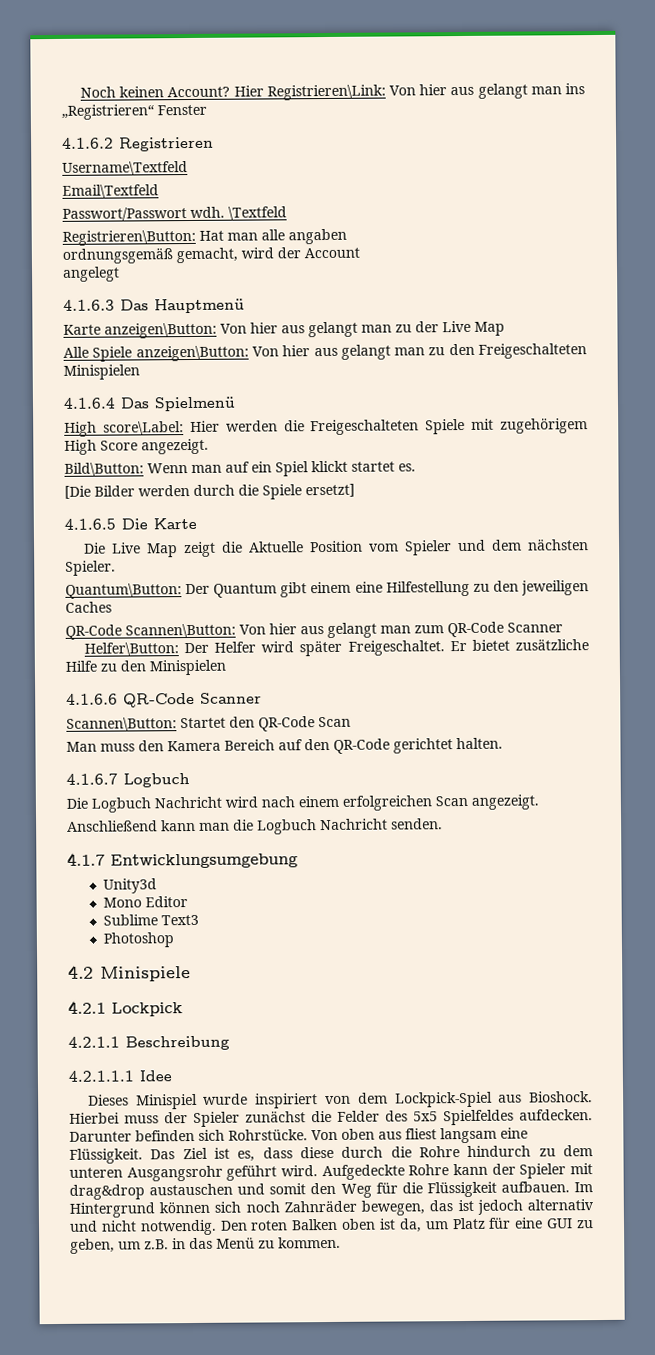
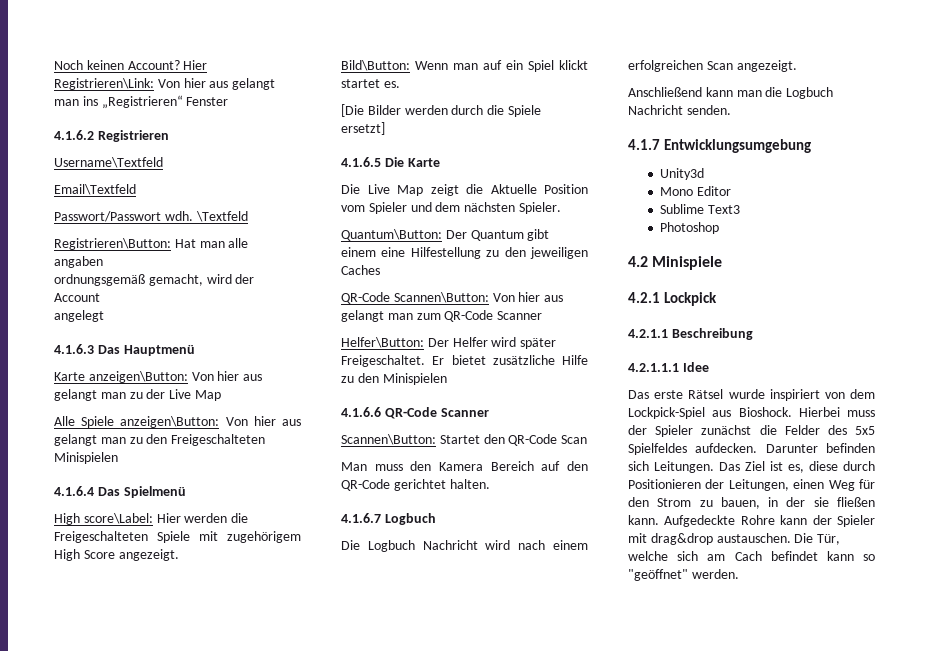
[87,1093,198,1110] Dieses Minispiel -> [628,389,724,399] Das erste Rätsel
[228,1127,528,1144] [69,1148,143,1164] Rohrstücke. Von oben aus fliest langsam eine Flüssigkeit. -> [654,461,714,473] Leitungen.
[262,1147,293,1159] dass -> (804, 468) none
[390,1145,593,1158] [69,1165,318,1182] die Rohre hindurch zu dem unteren Ausgangsrohr geführt wird. -> [628,479,875,491] [628,497,875,509] [628,515,659,525] Positionieren der Leitungen, einen Weg für den Strom zu bauen, in der sie fließen kann.
[149,1181,594,1198] [69,1199,594,1218] [69,1217,594,1236] [70,1236,341,1254] austauschen und somit den Weg für die Flüssigkeit aufbauen. Im Hintergrund können sich noch Zahnräder bewegen, das ist jedoch alternativ und nicht notwendig. Den roten Balken oben ist da, um Platz für eine GUI zu geben, um z.B. in das Menü zu kommen. -> [716,533,841,545] [628,551,875,561] [628,569,739,581] austauschen. Die Tür, welche sich am Cach befindet kann so "geöffnet" werden.

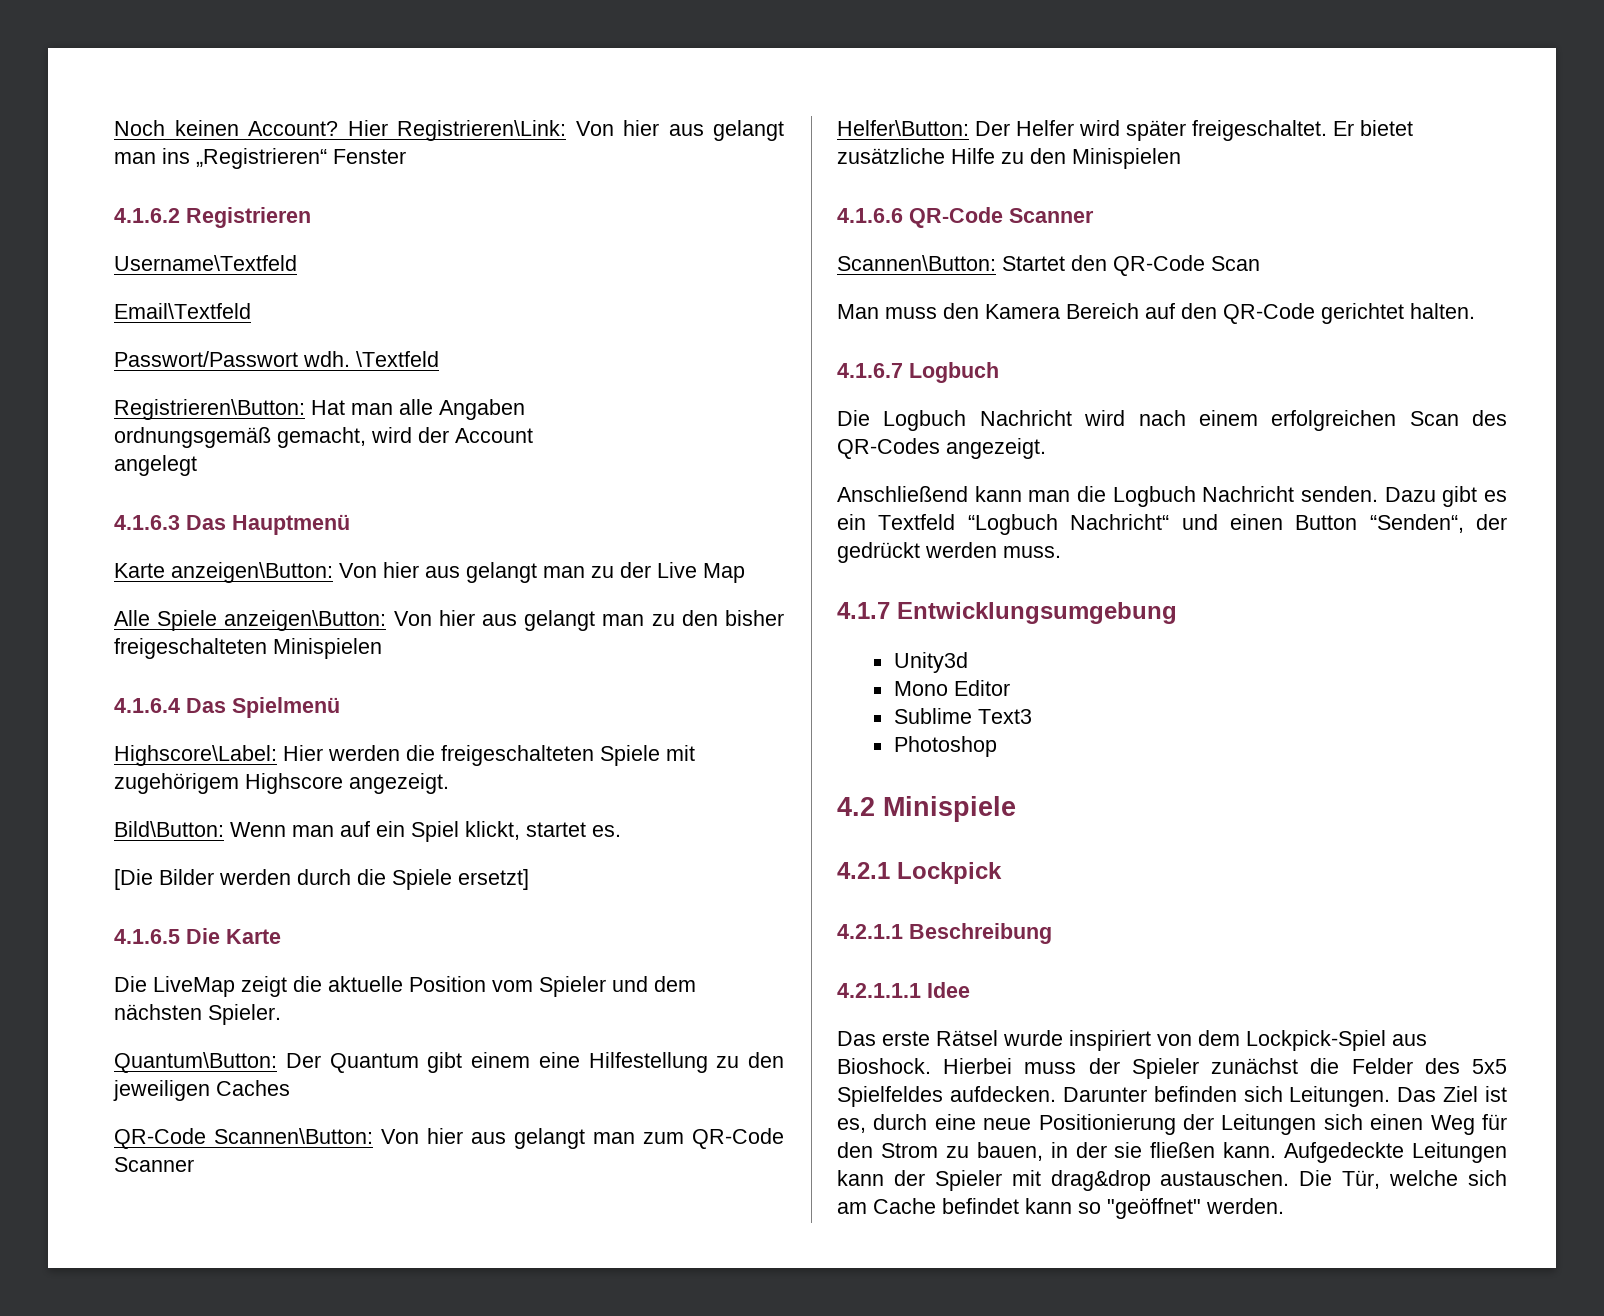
[54,256,103,268] angaben -> [439,399,525,420] Angaben
[171,434,266,446] Freigeschalteten -> [725,610,784,626] [114,638,267,659] bisher freigeschalteten
[54,513,153,525] High score\Label: -> [114,745,277,766] Highscore\Label:
[54,531,148,543] Freigeschalteten -> [441,745,594,766] freigeschalteten
[54,549,115,561] High Score -> [245,773,343,794] Highscore
[559,60,588,70] klickt -> [465,821,520,840] klickt,
[367,184,423,196] Live Map -> [153,976,235,997] LiveMap
[490,184,537,194] Aktuelle -> [328,976,403,992] aktuelle
[341,355,425,367] Freigeschaltet. -> [1192,120,1327,141] freigeschaltet.
(733, 65) none -> [1472,410,1507,426] [837,438,940,459] des QR-Codes
(731, 110) none -> [1384,486,1507,507] [837,514,1507,535] [837,542,1061,563] Dazu gibt es ein Textfeld “Logbuch Nachricht“ und einen Button “Senden“, der gedrückt werden muss.
[809,461,875,471] [628,479,789,491] diese durch Positionieren der Leitungen, -> [873,1114,1363,1135] durch eine neue Positionierung der Leitungen sich
[740,515,775,525] Rohre -> [1412,1142,1507,1163] Leitungen
[734,551,762,561] Cach -> [873,1198,936,1214] Cache

